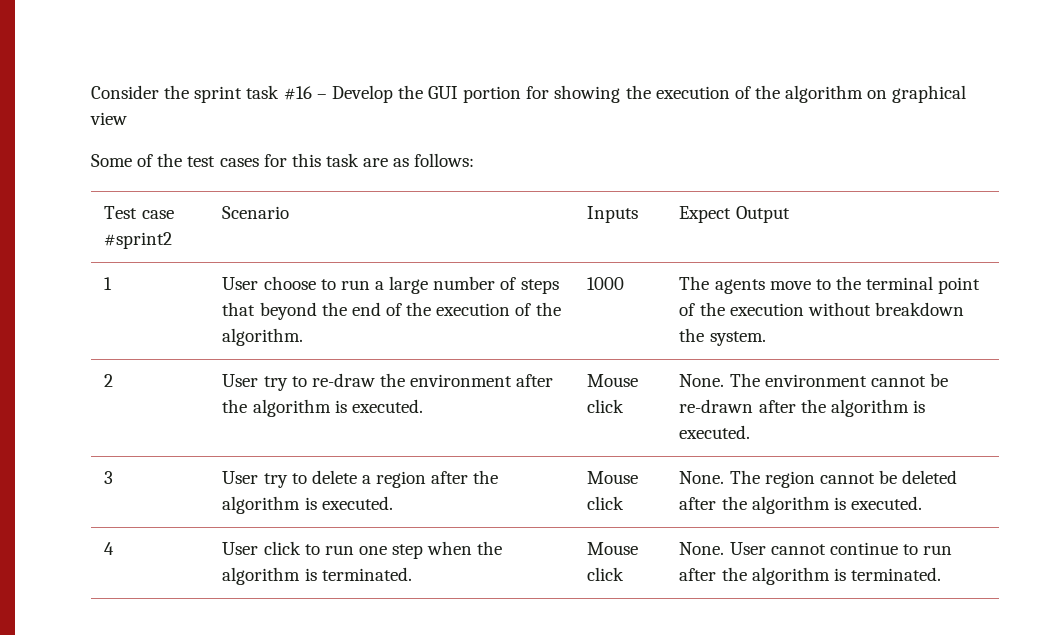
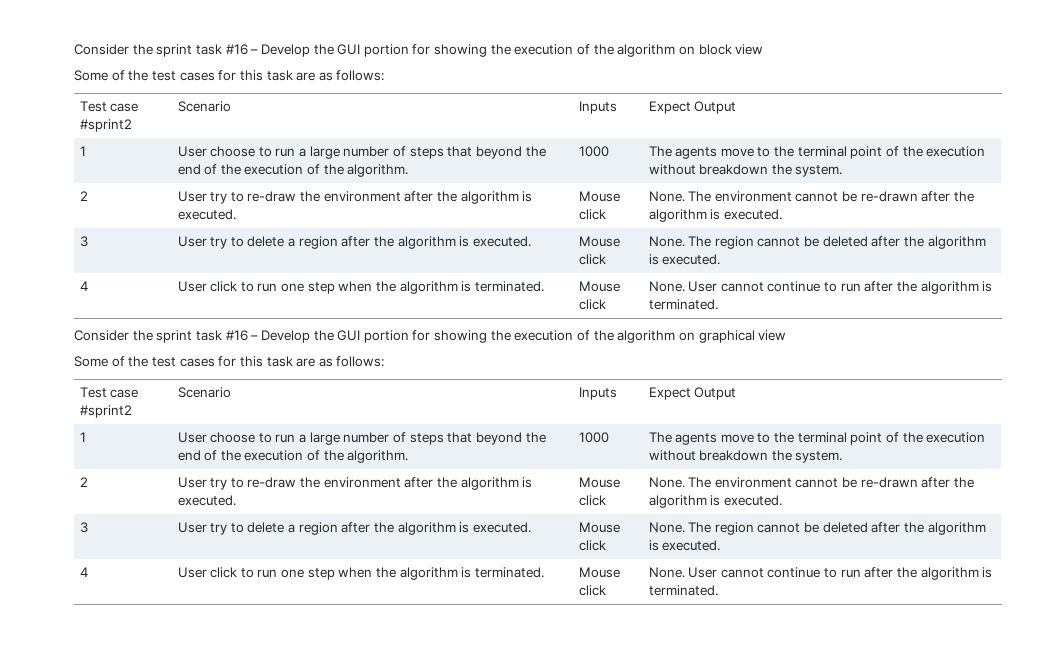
(888, 94) none -> [698,44,764,55] [74,70,385,81] [79,101,139,112] [79,119,132,132] [177,101,231,112] [578,101,617,114] [648,101,737,114] [79,146,86,156] [177,146,546,159] [177,164,409,177] [578,146,609,157] [648,146,986,159] [648,164,843,177] [79,191,88,201] [177,191,533,204] [177,209,236,220] [578,191,620,202] [578,209,606,220] [648,191,975,202] [648,209,782,222] [79,236,88,247] [177,236,531,249] [578,236,620,247] [578,254,606,265] [648,236,986,249] [648,254,721,265] [79,281,88,291] [177,281,544,294] [578,281,620,292] [578,299,606,310] [648,281,993,294] [648,299,718,310] [74,330,695,343] block view // Some of the test cases for this task are as follows: // Test case #sprint2 | Scenario | Inputs | Expect Output // 1 | User choose to run a large number of steps that beyond the end of the execution of the algorithm. | 1000 | The agents move to the terminal point of the execution without breakdown the system. // 2 | User try to re-draw the environment after the algorithm is executed. | Mouse click | None. The environment cannot be re-drawn after the algorithm is executed. // 3 | User try to delete a region after the algorithm is executed. | Mouse click | None. The region cannot be deleted after the algorithm is executed. // 4 | User click to run one step when the algorithm is terminated. | Mouse click | None. User cannot continue to run after the algorithm is terminated. // Consider the sprint task #16 – Develop the GUI portion for showing the execution of the algorithm on

